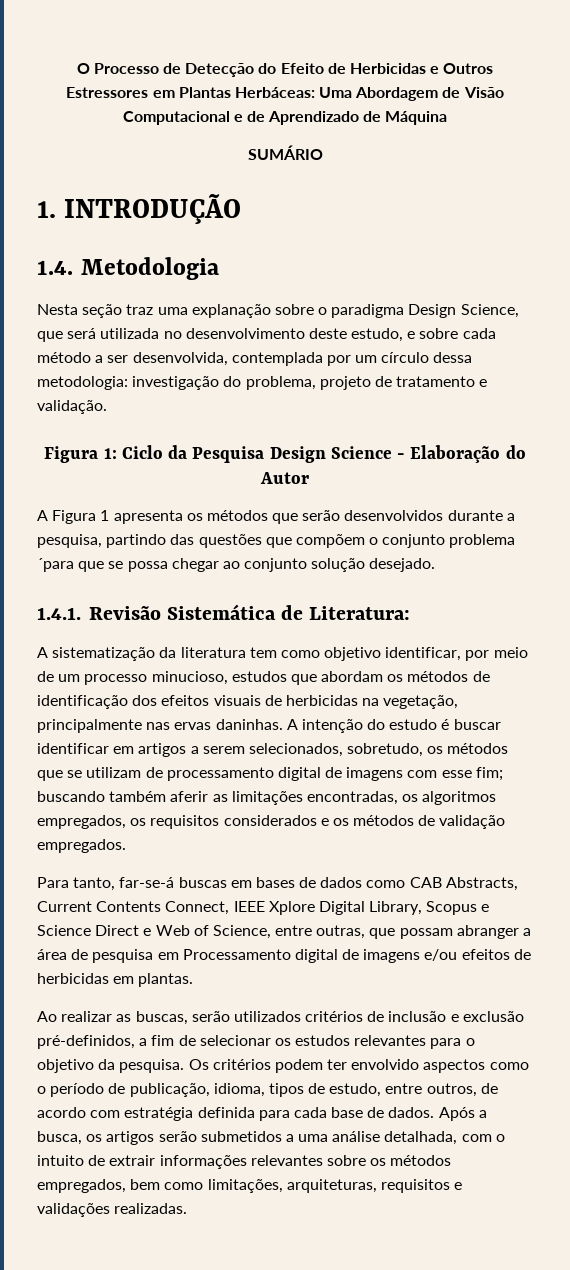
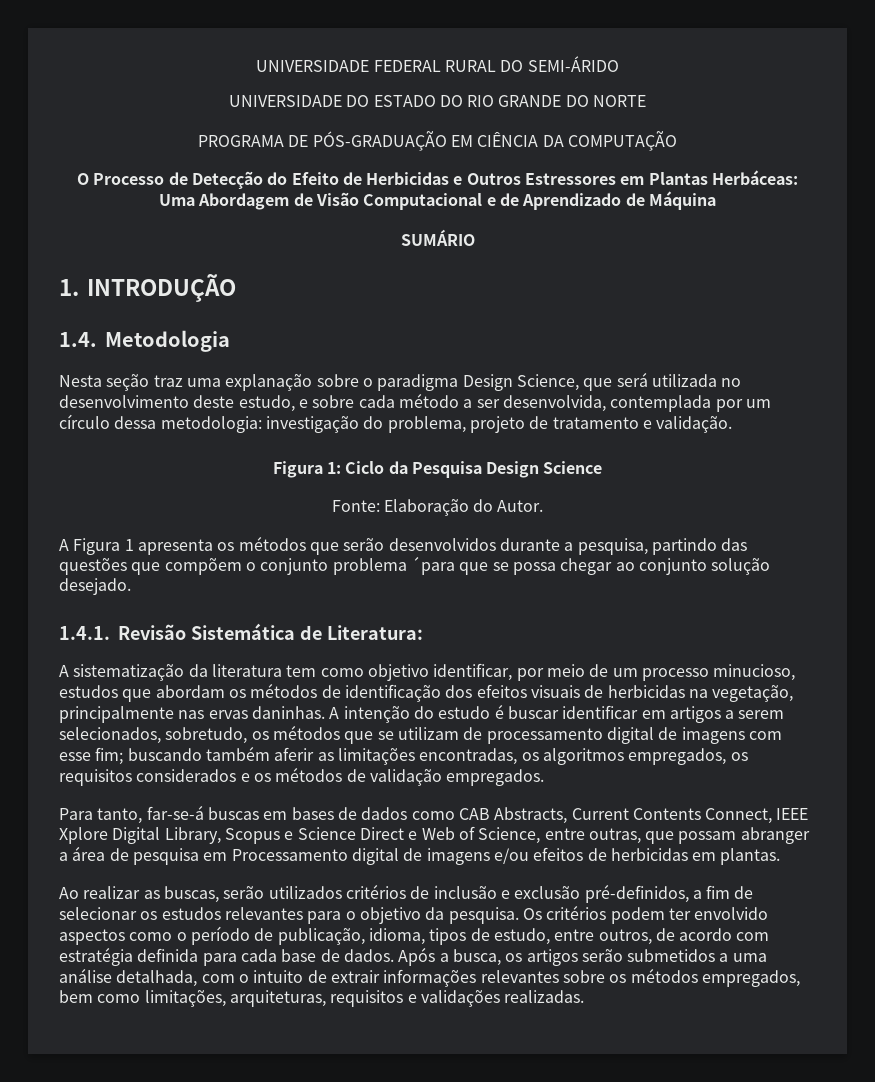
(76, 68) none -> [256,56,619,72] [228,95,647,107] [198,131,677,151] UNIVERSIDADE FEDERAL RURAL DO SEMI-ÁRIDO // UNIVERSIDADE DO ESTADO DO RIO GRANDE DO NORTE // PROGRAMA DE PÓS-GRADUAÇÃO EM CIÊNCIA DA COMPUTAÇÃO //
[397,453,406,459] - -> [331,500,380,512] // Fonte:
[260,472,309,484] Autor -> [497,500,544,512] Autor.

